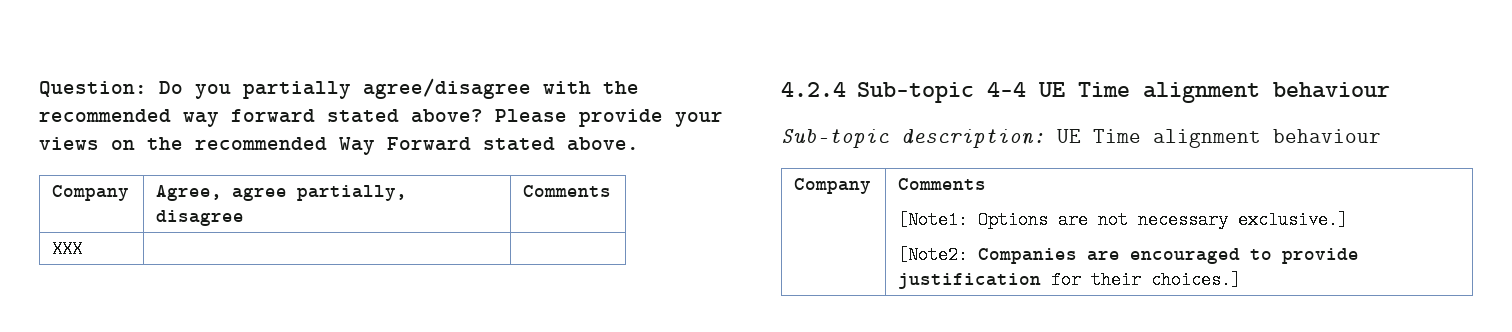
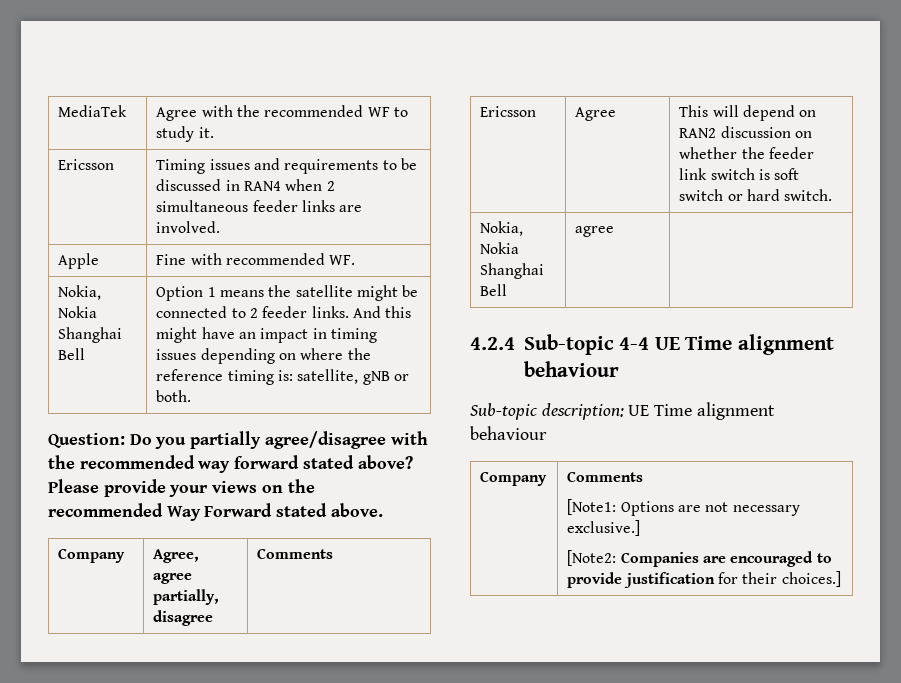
(39, 89) none -> [58,105,128,117] [156,105,408,121] [156,126,214,142] [58,159,115,170] [156,158,417,174] [156,179,335,191] [156,200,363,212] [156,221,221,233] [58,253,100,269] [156,253,356,265] [58,285,102,300] [58,306,98,318] [58,327,123,343] [58,348,86,360] [156,285,419,301] [156,306,412,318] [156,327,377,343] [156,348,371,364] [156,369,409,385] [156,390,192,402] MediaTek | Agree with the recommended WF to study it. // Ericsson | Timing issues and requirements to be discussed in RAN4 when 2 simultaneous feeder links are involved. // Apple | Fine with recommended WF. // Nokia, Nokia Shanghai Bell | Option 1 means the satellite might be connected to 2 feeder links. And this might have an impact in timing issues depending on where the reference timing is: satellite, gNB or both. //
[52,240,83,258] XXX | -> [480,106,537,117] [575,107,617,121] [679,105,817,121] [679,126,813,138] [679,147,815,159] [679,168,800,180] [679,189,833,201] [480,221,524,236] [480,242,520,254] [480,263,545,279] [480,284,508,296] [575,226,615,237] Ericsson | Agree | This will depend on RAN2 discussion on whether the feeder link switch is soft switch or hard switch. // Nokia, Nokia Shanghai Bell | agree

